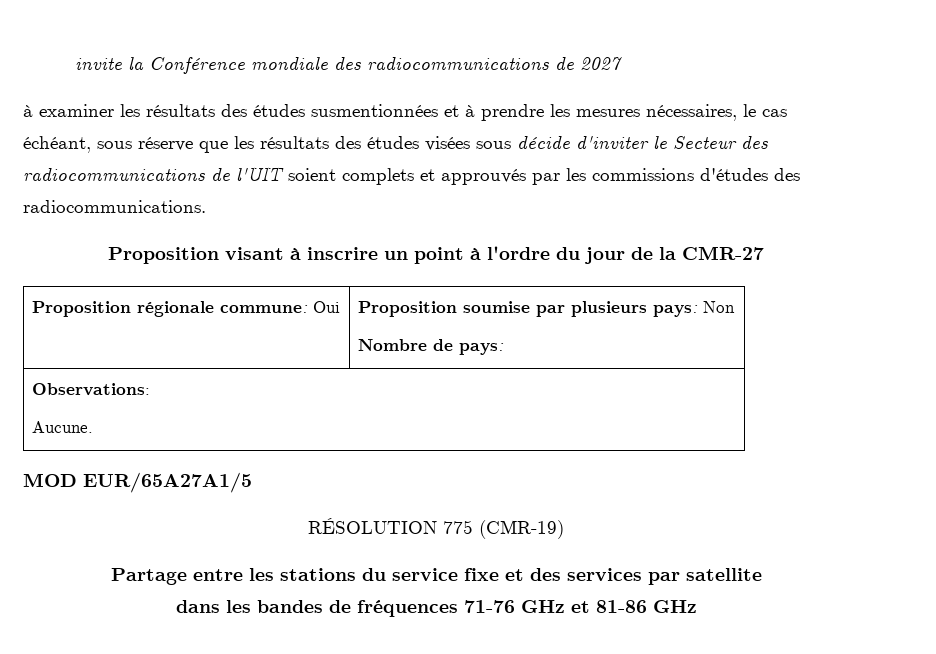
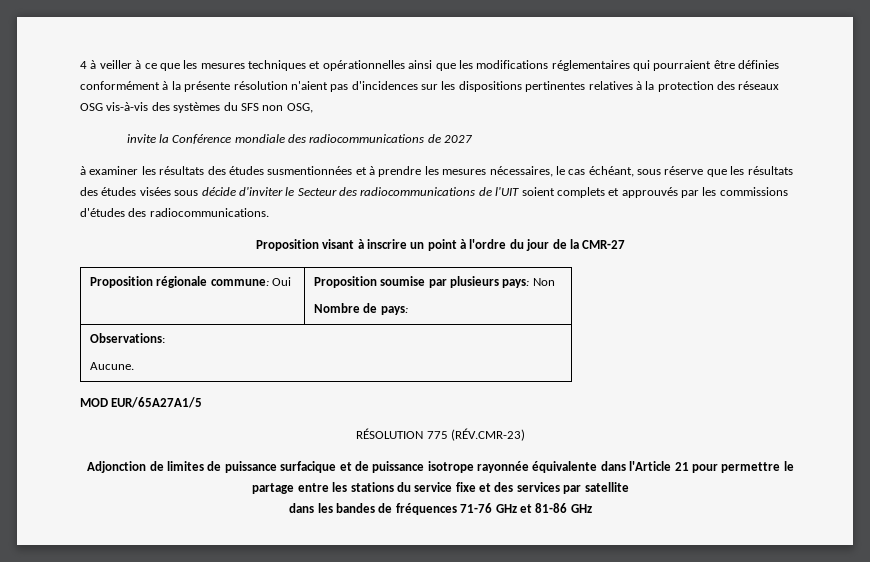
(74, 64) none -> [80,60,780,71] [80,81,780,92] [80,102,313,113] 4 à veiller à ce que les mesures techniques et opérationnelles ainsi que les modifications réglementaires qui pourraient être définies conformément à la présente résolution n'aient pas d'incidences sur les dispositions pertinentes relatives à la protection des réseaux OSG vis-à-vis des systèmes du SFS non OSG, //
[479,520,564,539] [110,568,187,585] (CMR-19) // Partage -> [450,428,525,441] [87,461,794,473] [252,483,295,494] (RÉV.CMR-23) // Adjonction de limites de puissance surfacique et de puissance isotrope rayonnée équivalente dans l'Article 21 pour permettre le partage

